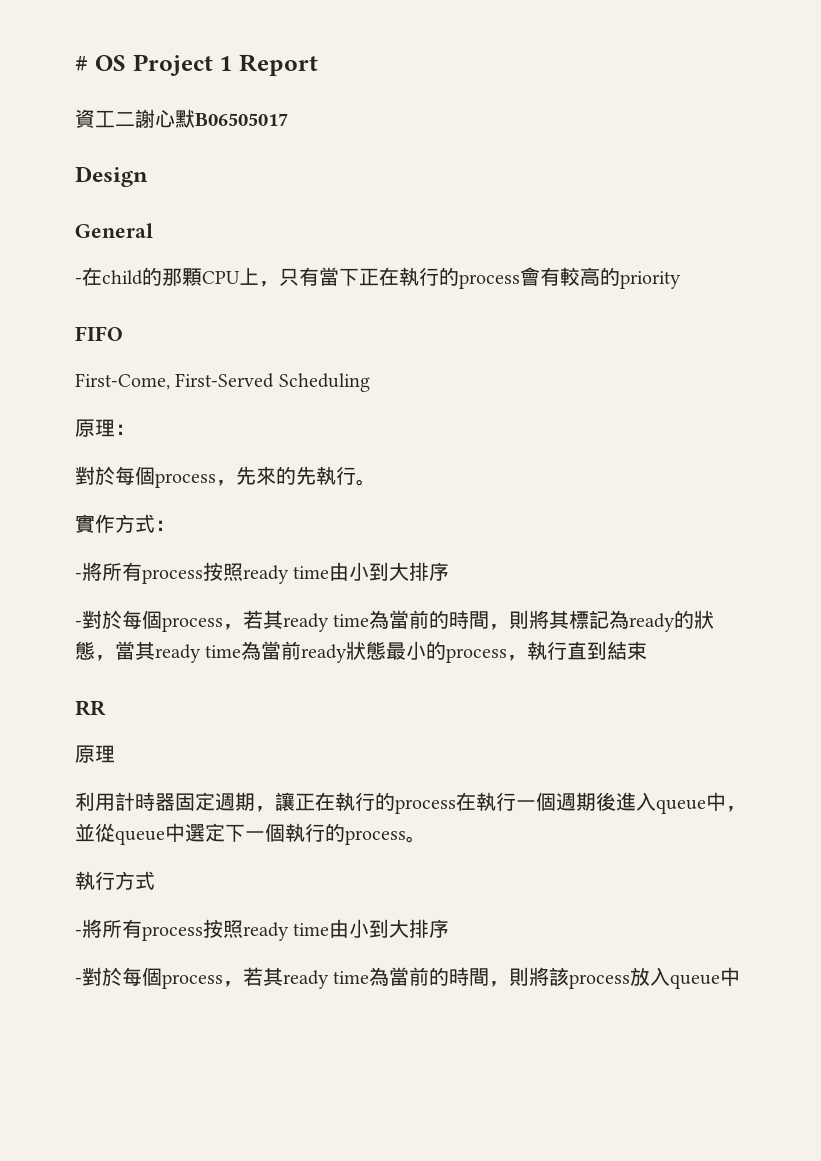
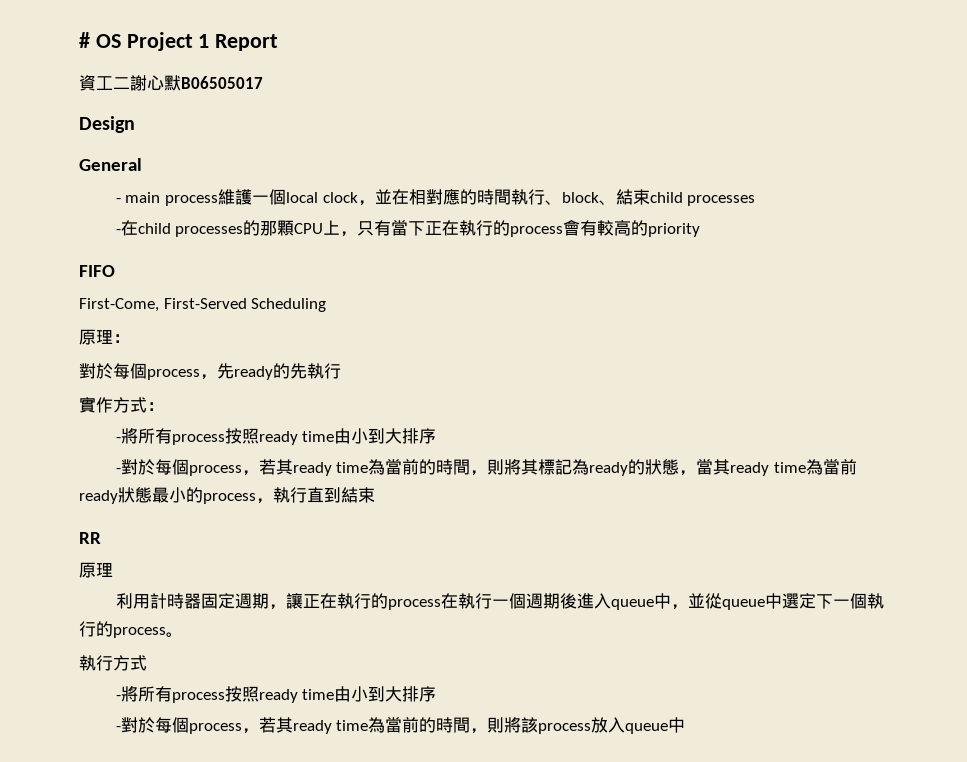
(153, 230) none -> [115,189,756,206] // - main process維護一個local clock，並在相對應的時間執行、block、結束child processes
(143, 277) none -> [175,226,244,237] processes
[256,466,276,485] 來 -> [234,366,273,380] ready
[356,479,376,486] 。 -> (341, 371) none

